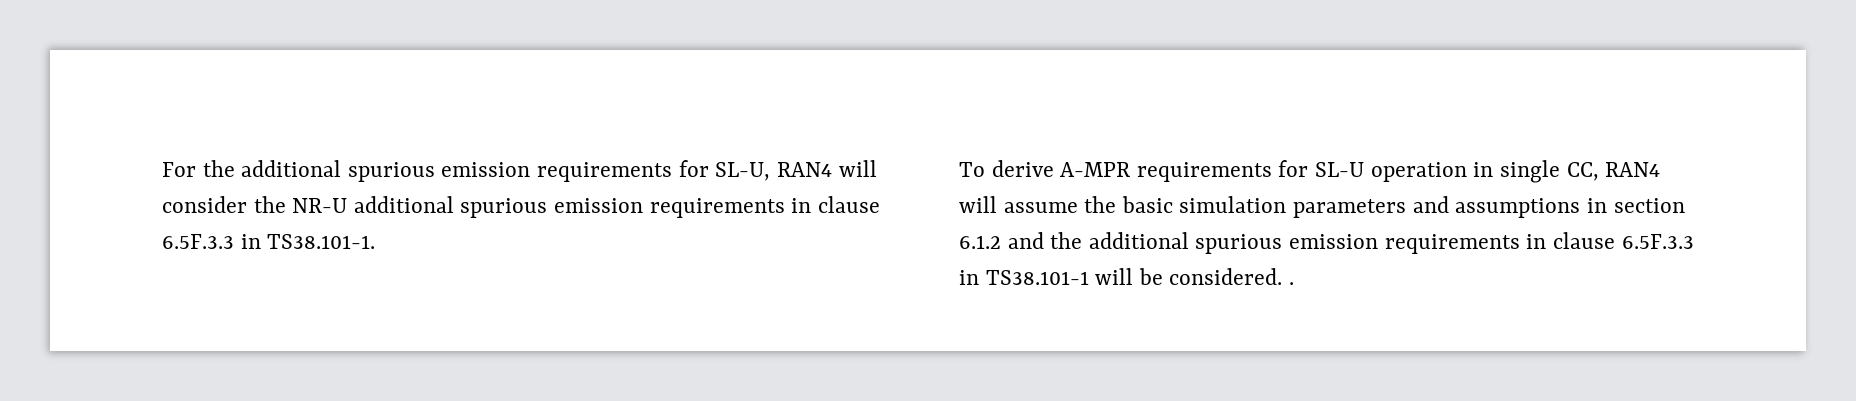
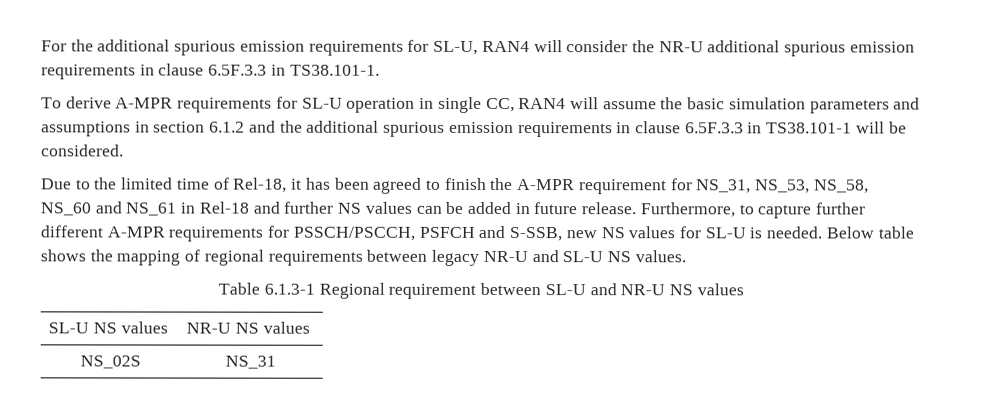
[1289,282,1295,285] . -> [41,177,869,195] [40,201,867,219] [40,225,914,242] [40,249,686,266] [218,282,744,299] [48,321,168,334] [186,321,310,334] [79,355,141,369] [225,355,276,369] // Due to the limited time of Rel-18, it has been agreed to finish the A-MPR requirement for NS_31, NS_53, NS_58, NS_60 and NS_61 in Rel-18 and further NS values can be added in future release. Furthermore, to capture further different A-MPR requirements for PSSCH/PSCCH, PSFCH and S-SSB, new NS values for SL-U is needed. Below table shows the mapping of regional requirements between legacy NR-U and SL-U NS values. // Table 6.1.3-1 Regional requirement between SL-U and NR-U NS values // SL-U NS values | NR-U NS values // NS_02S | NS_31

